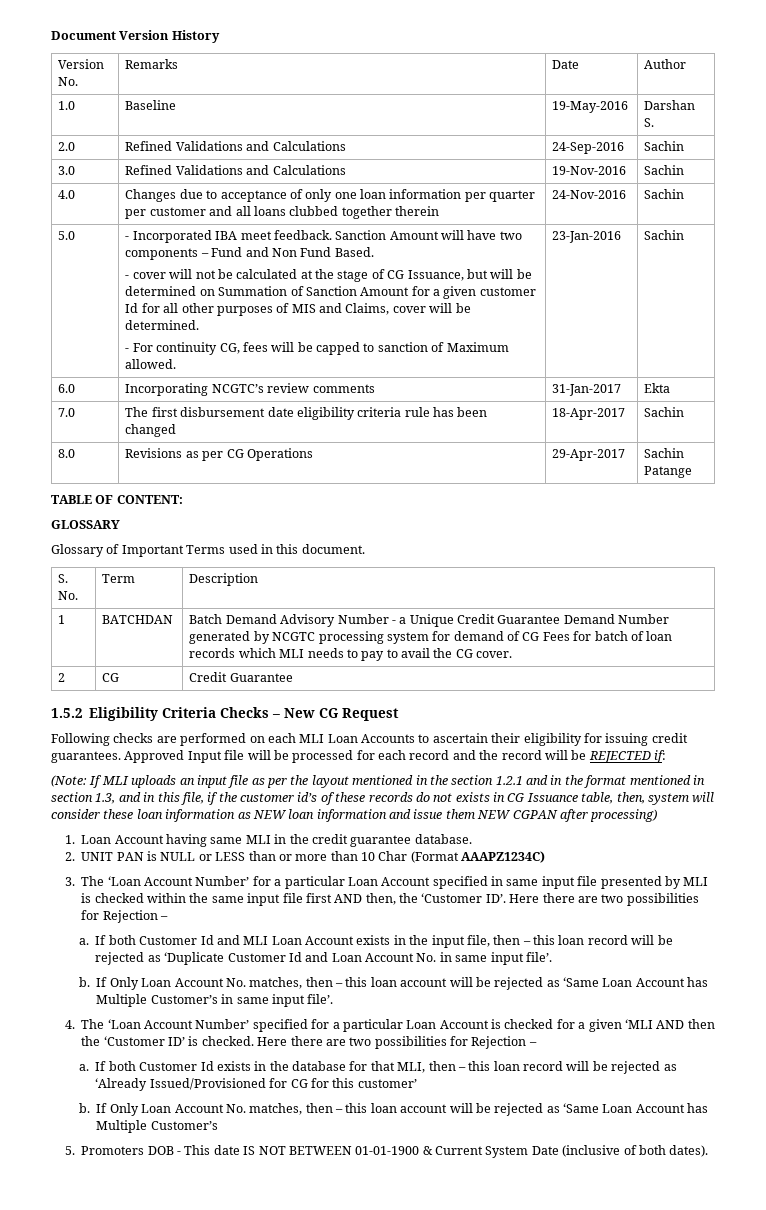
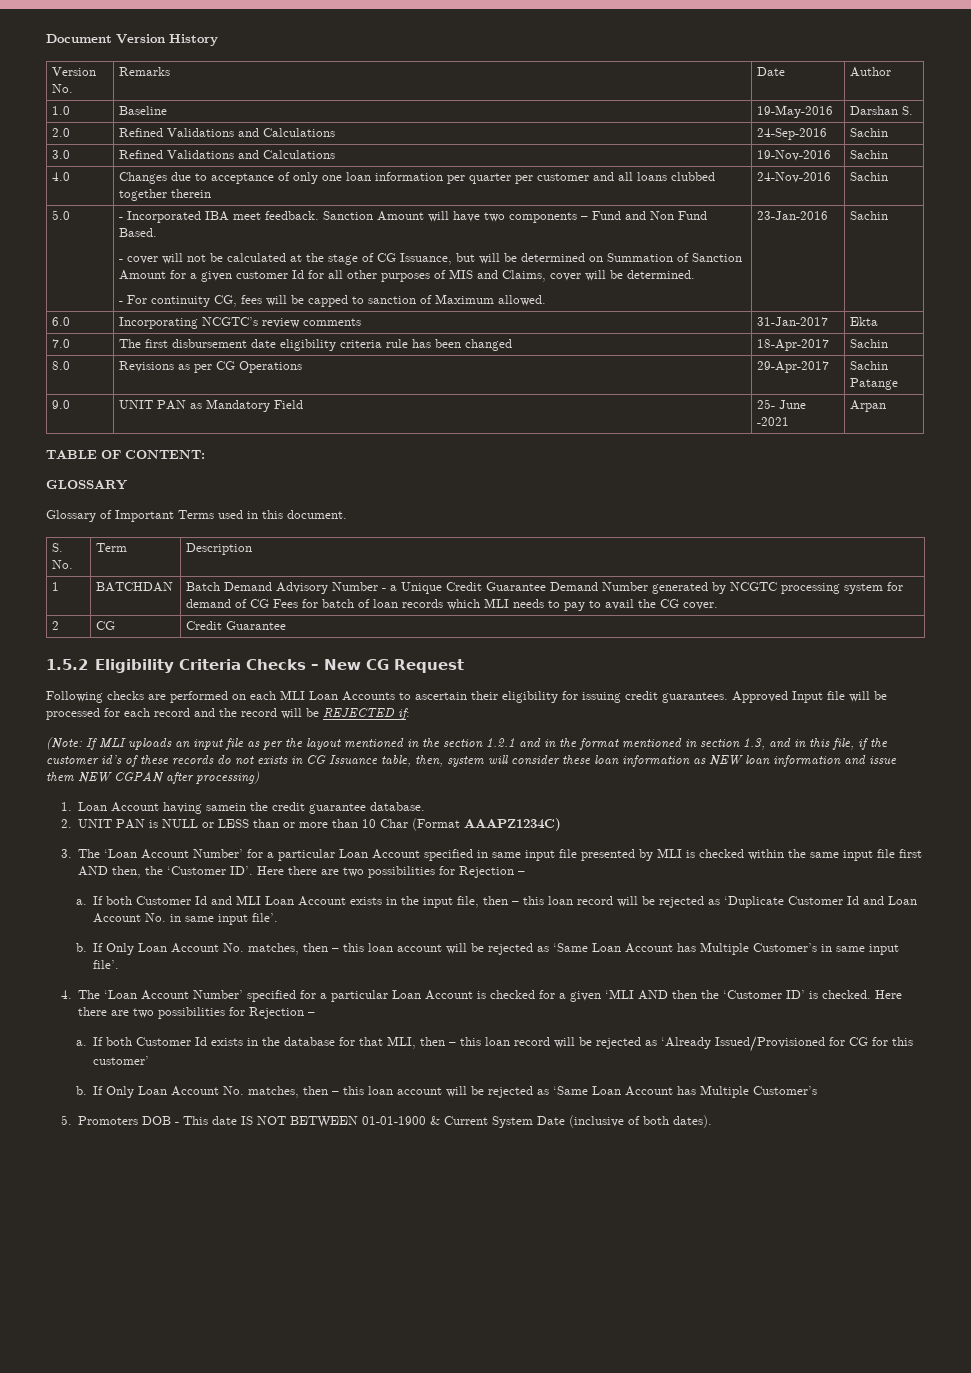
(693, 472) none -> [51,400,70,409] [118,399,303,412] [756,399,806,409] [756,417,789,426] [849,400,886,412] // 9.0 | UNIT PAN as Mandatory Field | 25- June -2021 | Arpan
[210,834,287,844] same MLI in -> [206,803,247,811] samein

